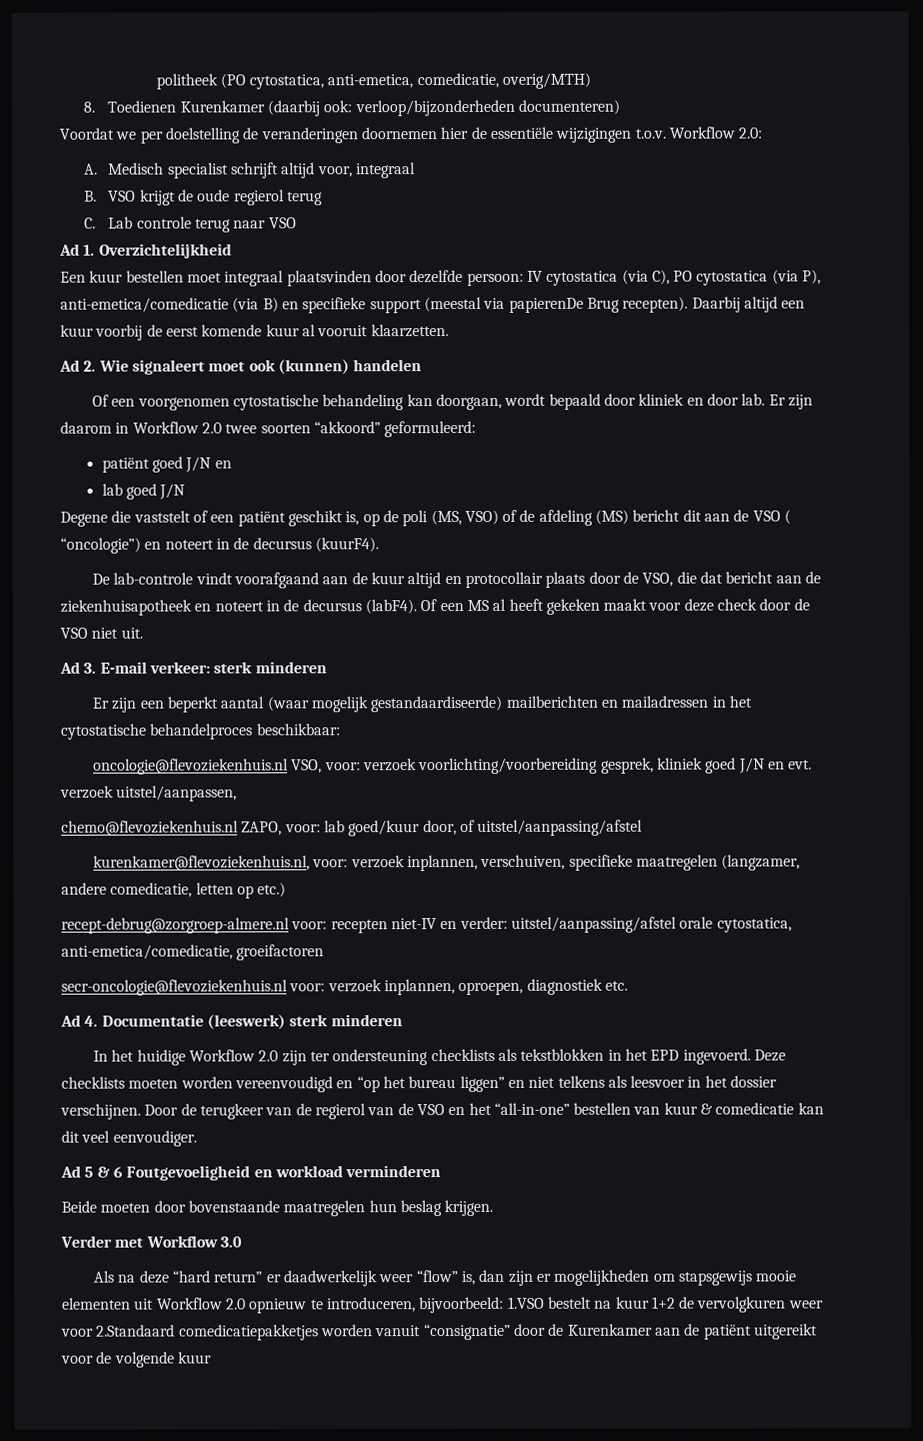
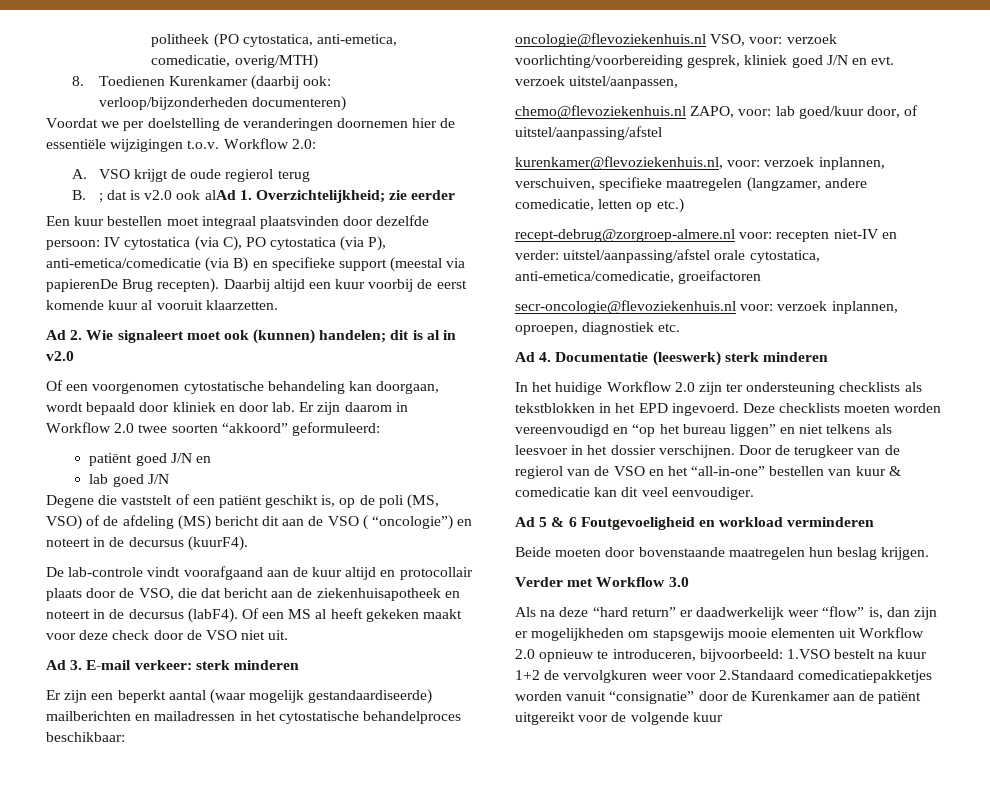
[108,162,416,179] [84,190,98,202] Medisch specialist schrijft altijd voor, integraal // B. -> (88, 174) none
[84,216,297,233] [59,243,232,259] C. Lab controle terug naar VSO // Ad 1. Overzichtelijkheid -> [72,190,456,203] B. ; dat is v2.0 ook alAd 1. Overzichtelijkheid; zie eerder
[353,359,423,372] handelen -> [319,330,457,343] [46,351,74,361] handelen; dit is al in v2.0

